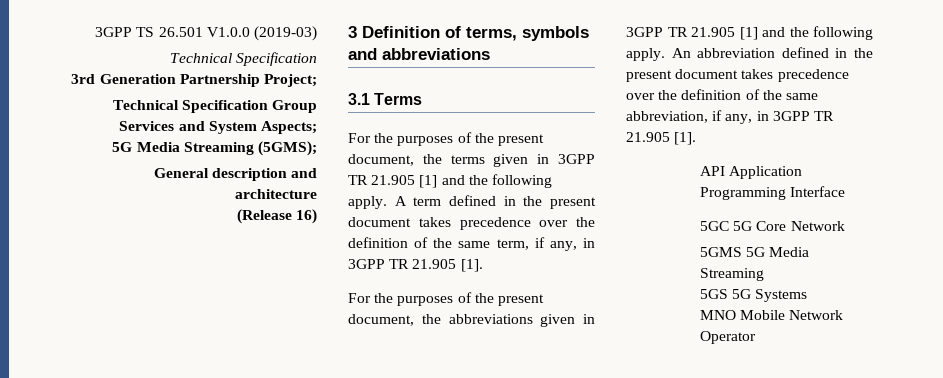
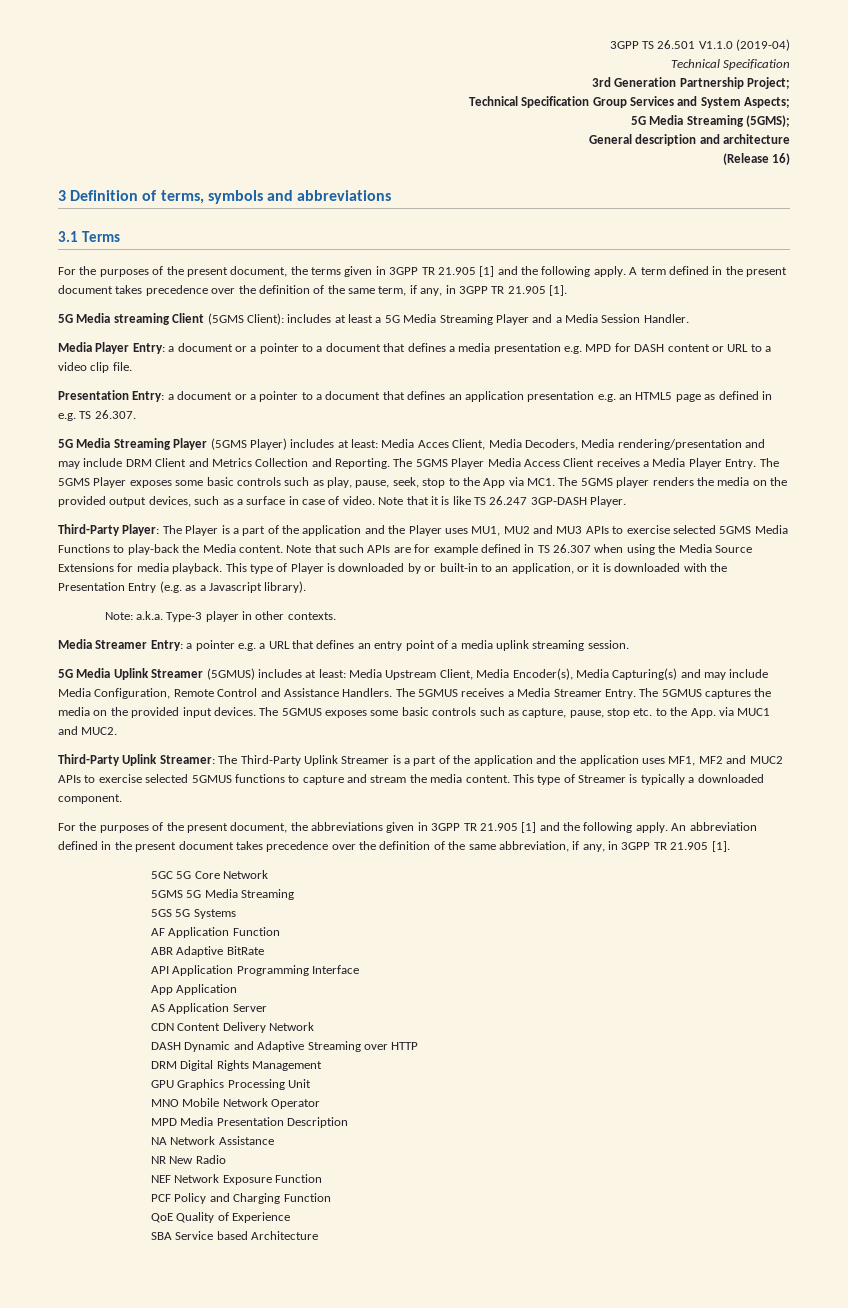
[206,26,317,41] V1.0.0 (2019-03) -> [698,39,790,51] V1.1.0 (2019-04)
(483, 265) none -> [58,313,689,325] [58,342,771,354] [58,362,132,373] [58,390,772,402] [58,410,136,421] [58,438,765,450] [58,458,779,469] [58,477,787,488] [58,496,627,507] [58,524,788,536] [58,544,752,555] [58,563,727,574] [58,581,307,593] [104,611,336,622] [58,639,629,651] [58,668,769,680] [58,688,772,699] [58,707,771,718] [58,726,118,735] [58,754,783,766] [58,774,764,785] [58,794,122,804] // 5G Media streaming Client (5GMS Client): includes at least a 5G Media Streaming Player and a Media Session Handler. // Media Player Entry: a document or a pointer to a document that defines a media presentation e.g. MPD for DASH content or URL to a video clip file. // Presentation Entry: a document or a pointer to a document that defines an application presentation e.g. an HTML5 page as defined in e.g. TS 26.307. // 5G Media Streaming Player (5GMS Player) includes at least: Media Acces Client, Media Decoders, Media rendering/presentation and may include DRM Client and Metrics Collection and Reporting. The 5GMS Player Media Access Client receives a Media Player Entry. The 5GMS Player exposes some basic controls such as play, pause, seek, stop to the App via MC1. The 5GMS player renders the media on the provided output devices, such as a surface in case of video. Note that it is like TS 26.247 3GP-DASH Player. // Third-Party Player: The Player is a part of the application and the Player uses MU1, MU2 and MU3 APIs to exercise selected 5GMS Media Functions to play-back the Media content. Note that such APIs are for example defined in TS 26.307 when using the Media Source Extensions for media playback. This type of Player is downloaded by or built-in to an application, or it is downloaded with the Presentation Entry (e.g. as a Javascript library). // Note: a.k.a. Type-3 player in other contexts. // Media Streamer Entry: a pointer e.g. a URL that defines an entry point of a media uplink streaming session. // 5G Media Uplink Streamer (5GMUS) includes at least: Media Upstream Client, Media Encoder(s), Media Capturing(s) and may include Media Configuration, Remote Control and Assistance Handlers. The 5GMUS receives a Media Streamer Entry. The 5GMUS captures the media on the provided input devices. The 5GMUS exposes some basic controls such as capture, pause, stop etc. to the App. via MUC1 and MUC2. // Third-Party Uplink Streamer: The Third-Party Uplink Streamer is a part of the application and the application uses MF1, MF2 and MUC2 APIs to exercise selected 5GMUS functions to capture and stream the media content. This type of Streamer is typically a downloaded component.
[700,166,803,179] [700,186,846,200] // API Application Programming Interface -> (730, 846) none
[700,310,844,320] [700,331,757,344] MNO Mobile Network Operator -> [151,927,280,938] [151,946,264,957] [151,965,360,976] [151,984,238,995] [151,1003,267,1014] [151,1022,315,1033] [151,1041,419,1052] [151,1060,323,1071] [151,1079,312,1090] [151,1098,321,1109] [151,1117,349,1128] [151,1136,274,1145] [151,1155,226,1164] [151,1174,323,1185] [151,1193,331,1204] [151,1212,291,1223] [151,1231,319,1240] AF Application Function // ABR Adaptive BitRate // API Application Programming Interface // App Application // AS Application Server // CDN Content Delivery Network // DASH Dynamic and Adaptive Streaming over HTTP // DRM Digital Rights Management // GPU Graphics Processing Unit // MNO Mobile Network Operator // MPD Media Presentation Description // NA Network Assistance // NR New Radio // NEF Network Exposure Function // PCF Policy and Charging Function // QoE Quality of Experience // SBA Service based Architecture

